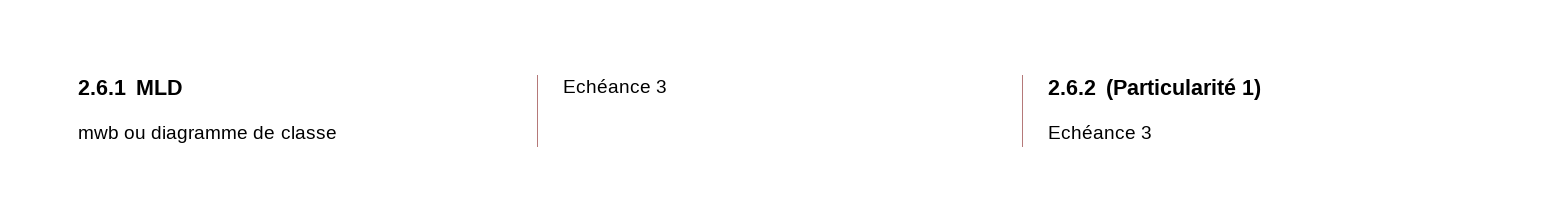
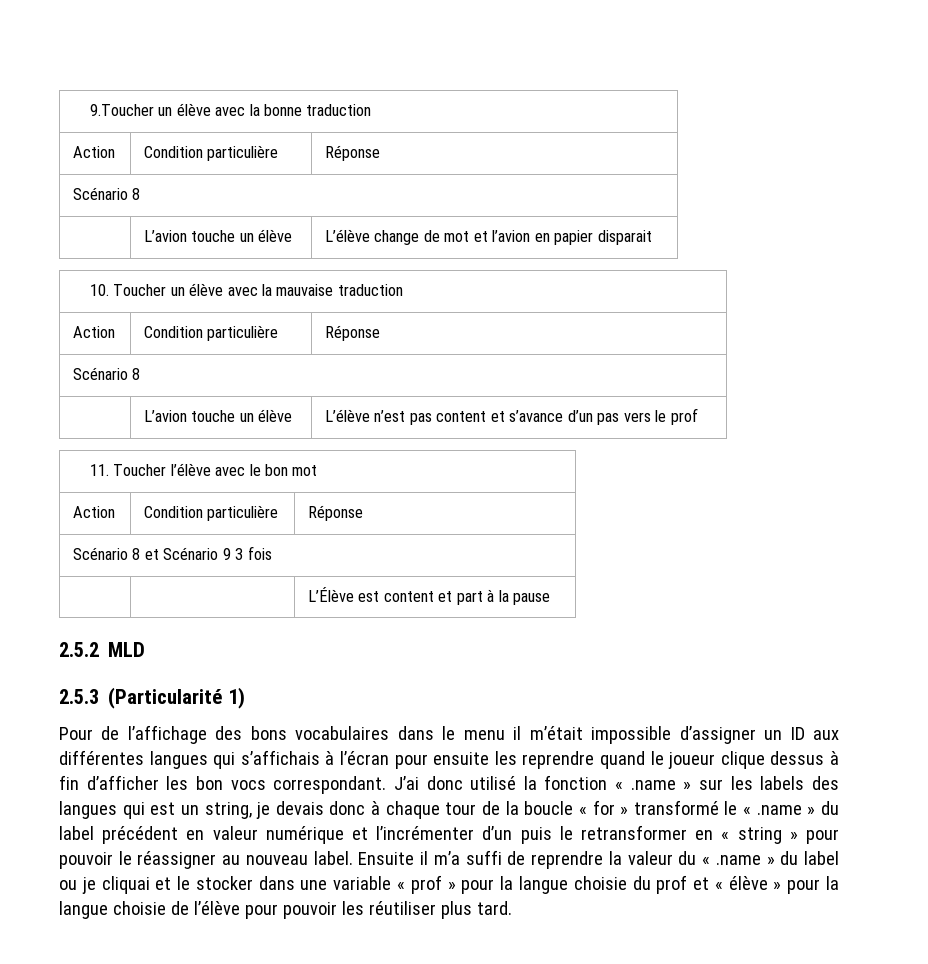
[78,80,183,95] [78,126,337,143] [563,79,668,93] [1048,78,1261,100] [1048,125,1153,139] 2.6.1 MLD // mwb ou diagramme de classe // Echéance 3 // 2.6.2 (Particularité 1) // Echéance 3 -> [89,103,372,116] [73,146,116,158] [144,145,279,161] [325,145,381,161] [73,187,141,200] [144,229,293,242] [325,229,652,245] [89,283,403,296] [73,326,116,338] [144,325,279,341] [325,325,381,341] [73,367,141,380] [144,409,293,422] [325,408,698,425] [89,463,318,476] [73,506,116,518] [144,505,279,521] [308,505,364,521] [73,546,272,560] [308,587,551,605] [59,642,146,657] [59,687,245,709] [59,725,839,744] [59,750,840,769] [59,775,839,794] [59,800,839,819] [59,825,840,844] [59,850,839,869] [59,875,839,894] [59,901,512,919] 9.Toucher un élève avec la bonne traduction // Action | Condition particulière | Réponse // Scénario 8 // | L’avion touche un élève | L’élève change de mot et l’avion en papier disparait // 10. Toucher un élève avec la mauvaise traduction // Action | Condition particulière | Réponse // Scénario 8 // | L’avion touche un élève | L’élève n’est pas content et s’avance d’un pas vers le prof // 11. Toucher l’élève avec le bon mot // Action | Condition particulière | Réponse // Scénario 8 et Scénario 9 3 fois // | | L’Élève est content et part à la pause // 2.5.2 MLD // 2.5.3 (Particularité 1) // Pour de l’affichage des bons vocabulaires dans le menu il m’était impossible d’assigner un ID aux différentes langues qui s’affichais à l’écran pour ensuite les reprendre quand le joueur clique dessus à fin d’afficher les bon vocs correspondant. J’ai donc utilisé la fonction « .name » sur les labels des langues qui est un string, je devais donc à chaque tour de la boucle « for » transformé le « .name » du label précédent en valeur numérique et l’incrémenter d’un puis le retransformer en « string » pour pouvoir le réassigner au nouveau label. Ensuite il m’a suffi de reprendre la valeur du « .name » du label ou je cliquai et le stocker dans une variable « prof » pour la langue choisie du prof et « élève » pour la langue choisie de l’élève pour pouvoir les réutiliser plus tard.

